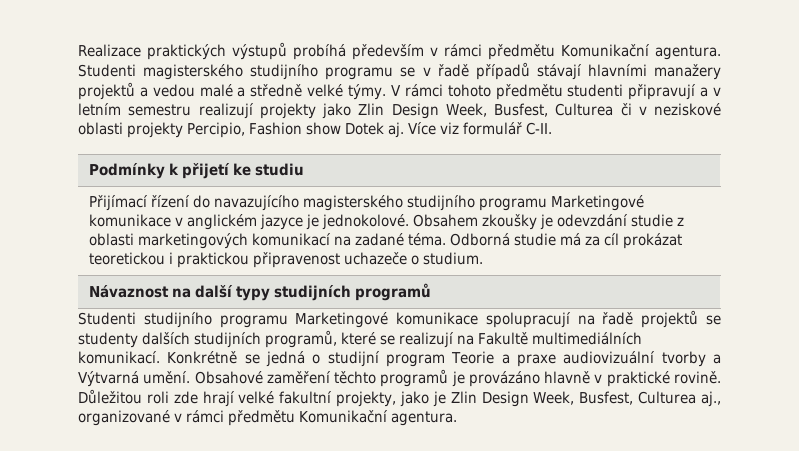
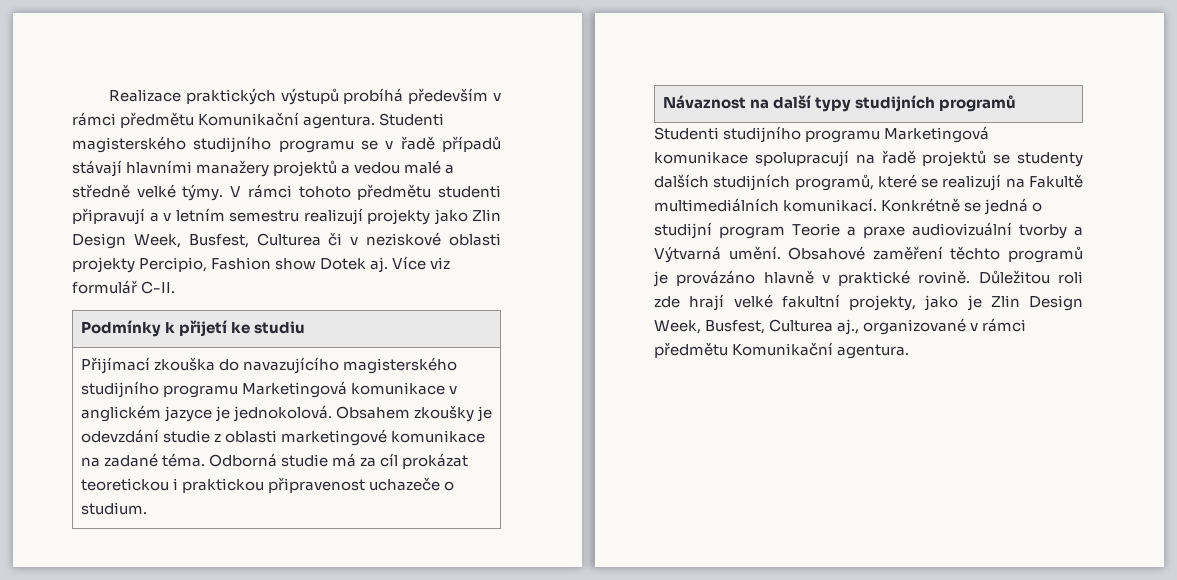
[150,195,190,208] řízení -> [153,357,215,371] zkouška
[551,195,645,211] Marketingové -> [241,381,347,398] Marketingová
[322,214,410,230] jednokolové. -> [232,405,332,422] jednokolová.
[137,233,332,249] marketingových komunikací -> [280,429,485,446] marketingové komunikace
[295,312,389,328] Marketingové -> [884,126,990,143] Marketingová

